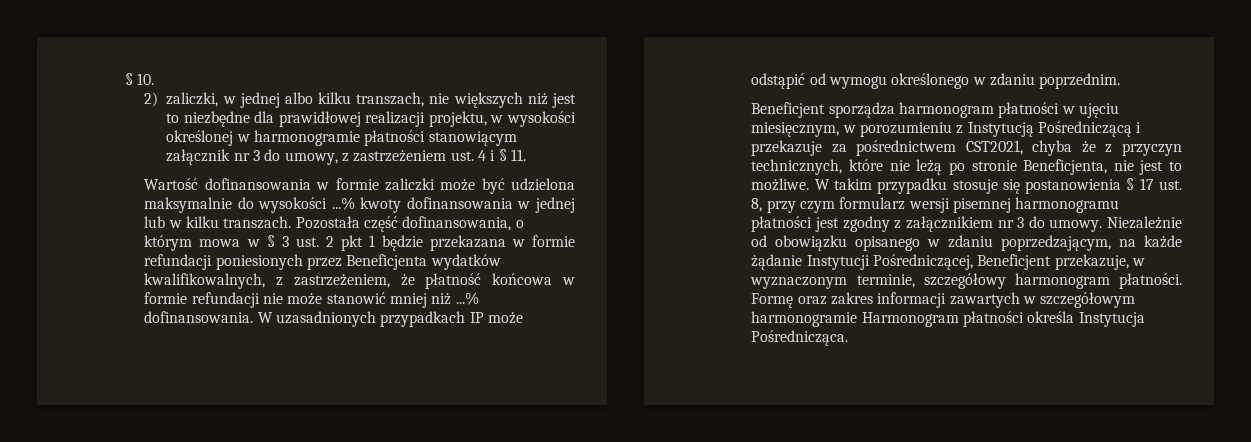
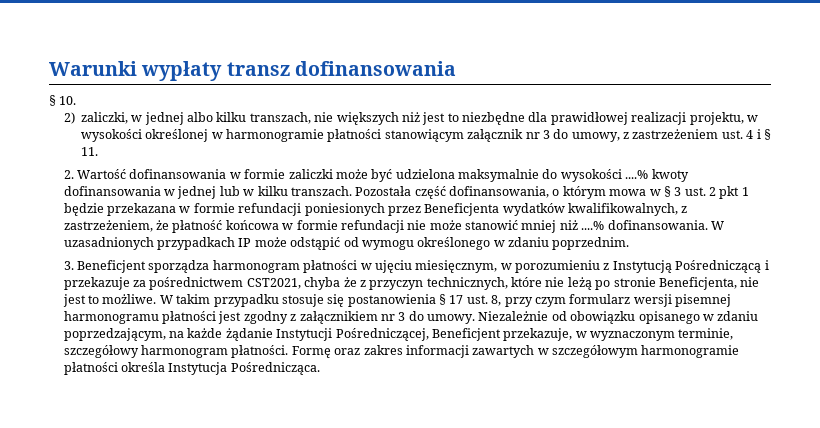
(125, 79) none -> [49,61,456,81] Warunki wypłaty transz dofinansowania //
(526, 155) none -> [63,170,74,179] 2.
[331,197,355,210] ...% -> [625,170,649,179] ....%
[455,292,479,305] ...% -> [581,221,605,230] ....%
(1121, 81) none -> [63,261,74,270] 3.
[861,312,959,327] Harmonogram -> (740, 351) none

